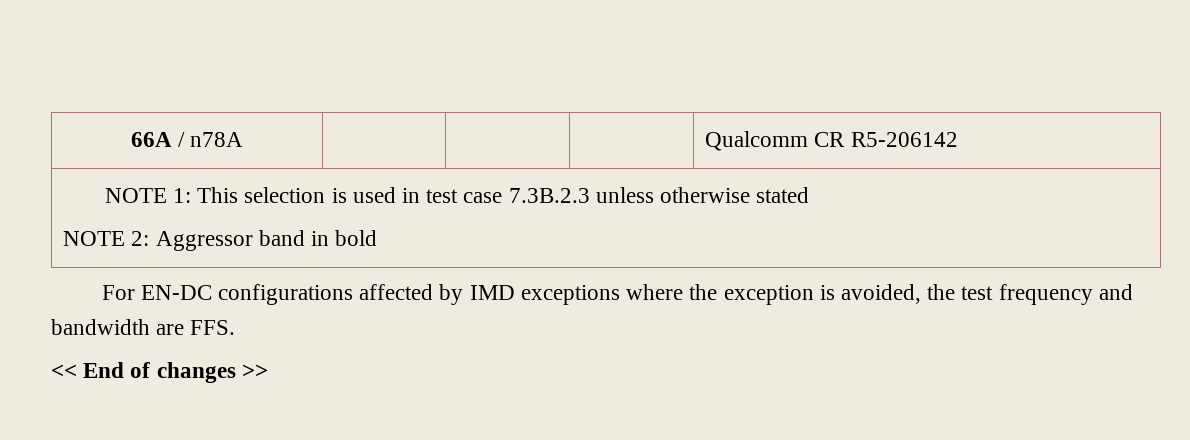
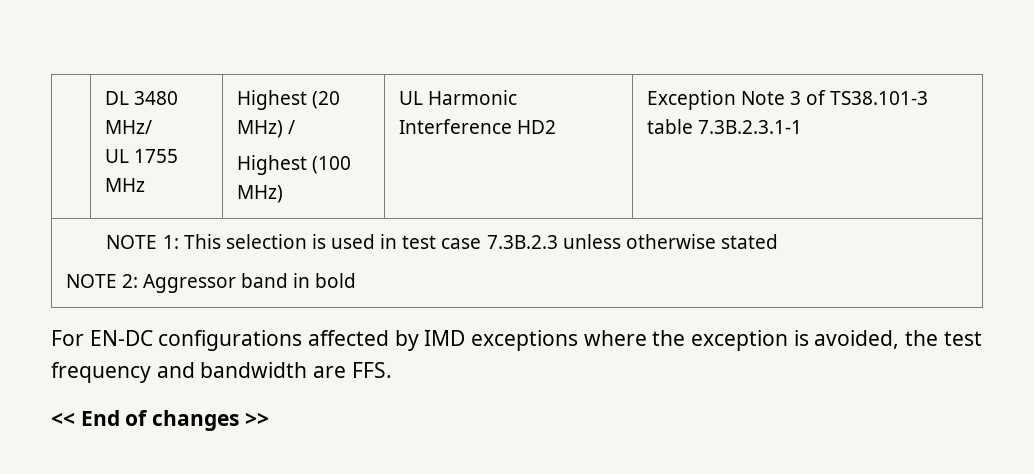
[130,132,244,147] [705,131,958,151] 66A / n78A | | | | Qualcomm CR R5-206142 -> [104,91,178,105] [104,120,152,134] [104,149,178,163] [104,178,145,192] [236,90,340,110] [236,120,295,138] [236,155,351,175] [236,185,283,203] [398,90,517,105] [398,119,556,134] [646,90,929,110] [646,119,802,134] | DL 3480 MHz/ // UL 1755 MHz | Highest (20 MHz) / // Highest (100 MHz) | UL Harmonic Interference HD2 | Exception Note 3 of TS38.101-3 table 7.3B.2.3.1-1

